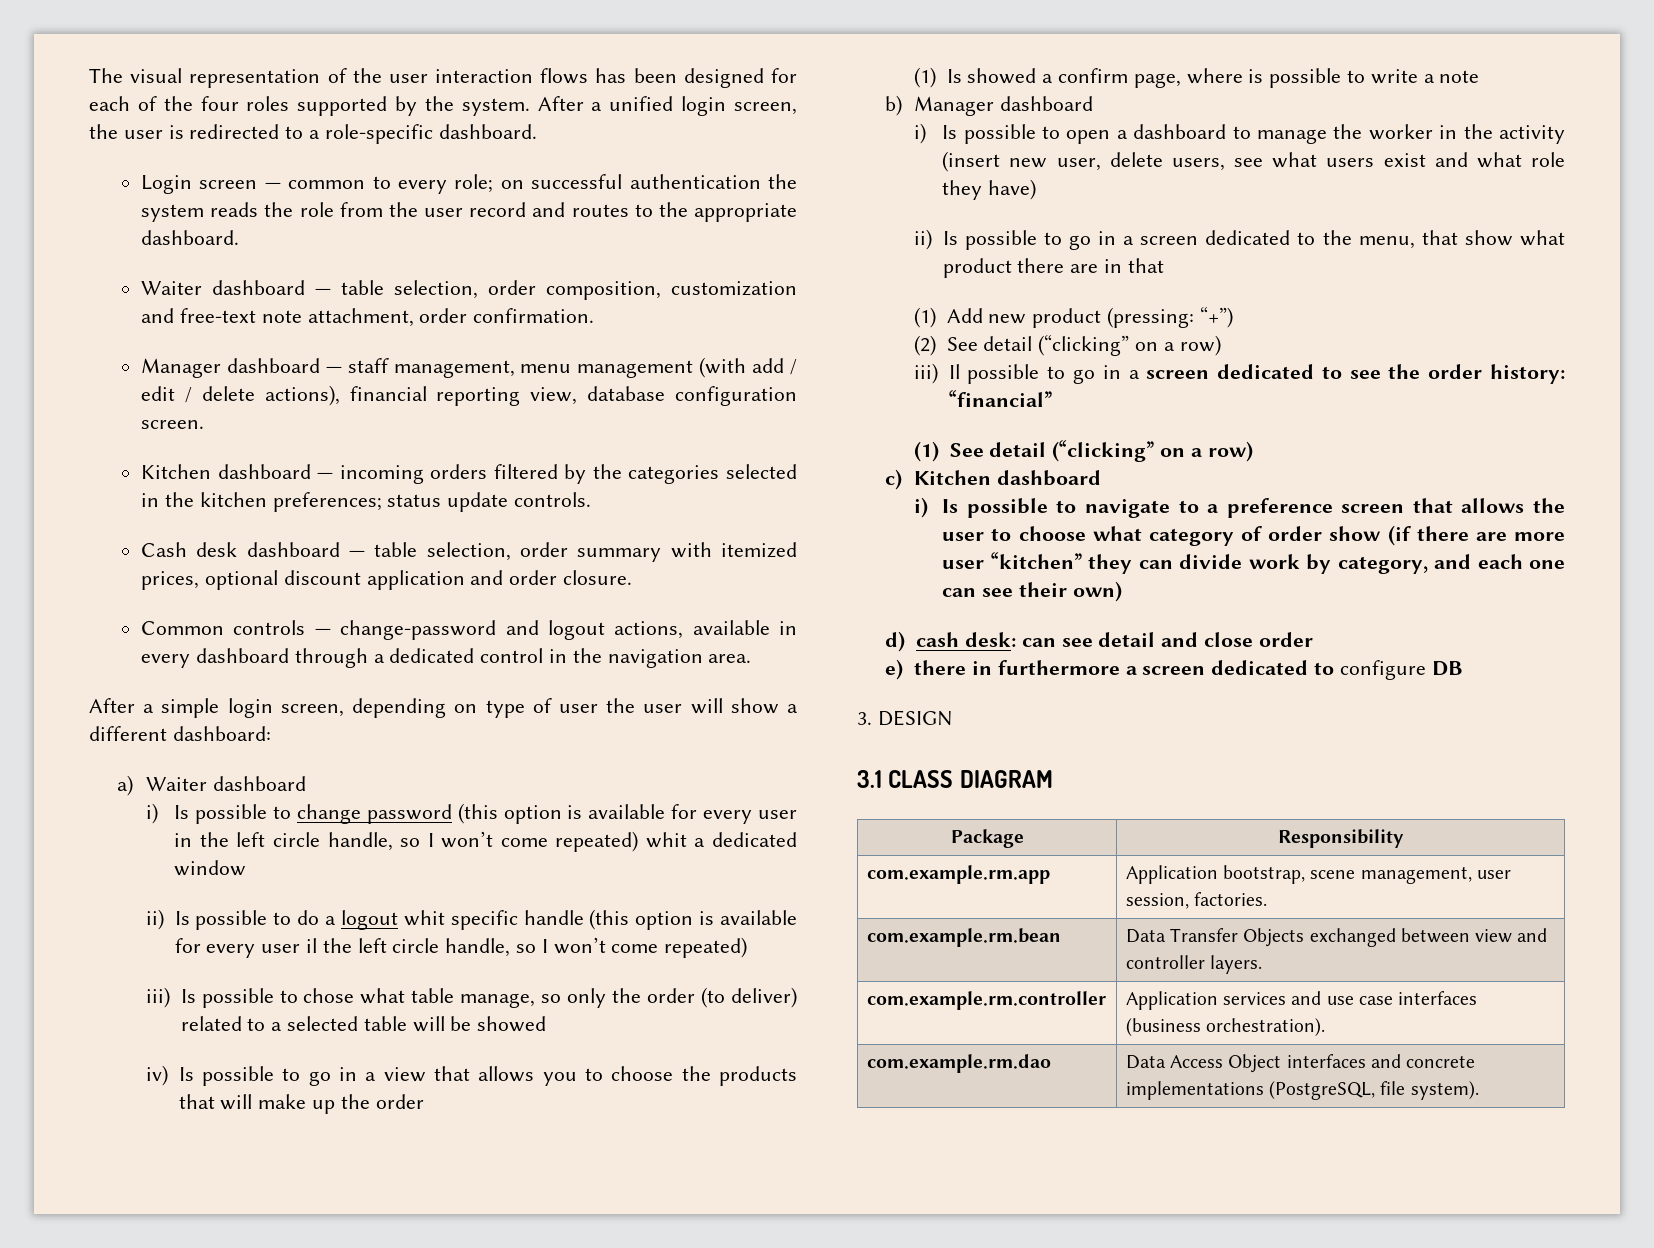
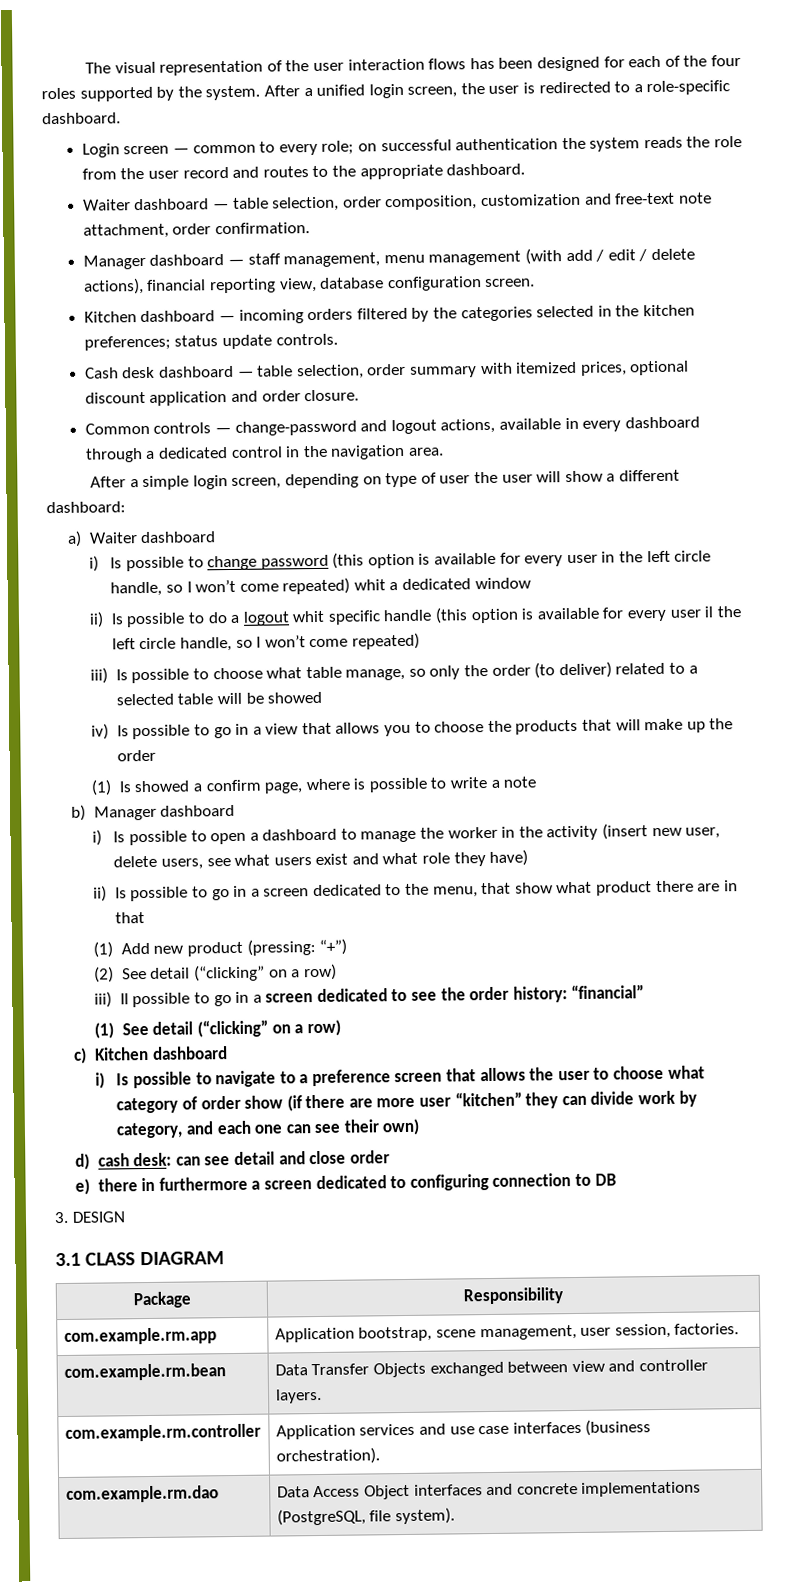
[303,988,355,1003] chose -> [212,667,263,680] choose
[1339,660,1426,680] configure -> [409,1173,591,1191] configuring connection to

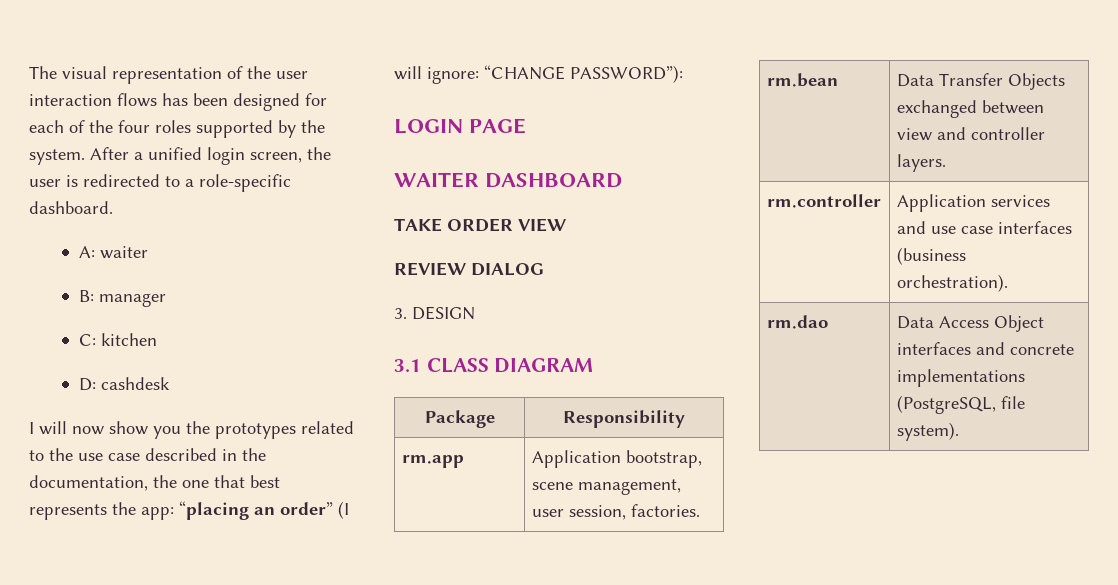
[81,135,743,158] [81,163,526,180] [82,192,712,212] [82,222,310,239] [82,248,695,270] [82,276,536,295] [83,304,695,324] [83,333,338,351] [84,360,690,380] [84,389,360,406] [84,416,700,436] [84,444,444,463] [90,469,680,491] [46,501,126,514] [67,530,217,547] [89,550,712,572] [110,577,531,597] [89,606,741,628] [111,632,420,652] [90,661,698,684] [115,691,323,706] [91,718,734,740] [116,749,156,762] [91,776,537,796] [71,804,236,821] [92,823,721,846] [113,849,529,870] [93,880,738,902] [114,912,145,924] [93,938,348,958] [94,963,337,983] [94,984,645,1008] [94,1019,341,1039] [73,1046,228,1064] [95,1065,705,1089] [116,1090,697,1114] [116,1118,421,1139] [75,1150,390,1170] [75,1173,617,1195] Login screen — common to every role; on successful authentication the system reads the role from the user record and routes to the appropriate dashboard. // Waiter dashboard — table selection, order composition, customization and free-text note attachment, order confirmation. // Manager dashboard — staff management, menu management (with add / edit / delete actions), financial reporting view, database configuration screen. // Kitchen dashboard — incoming orders filtered by the categories selected in the kitchen preferences; status update controls. // Cash desk dashboard — table selection, order summary with itemized prices, optional discount application and order closure. // Common controls — change-password and logout actions, available in every dashboard through a dedicated control in the navigation area. // After a simple login screen, depending on type of user the user will show a different dashboard: // a) Waiter dashboard // i) Is possible to change password (this option is available for every user in the left circle handle, so I won’t come repeated) whit a dedicated window // ii) Is possible to do a logout whit specific handle (this option is available for every user il the left circle handle, so I won’t come repeated) // iii) Is possible to choose what table manage, so only the order (to deliver) related to a selected table will be showed // iv) Is possible to go in a view that allows you to choose the products that will make up the order // (1) Is showed a confirm page, where is possible to write a note // b) Manager dashboard // i) Is possible to open a dashboard to manage the worker in the activity (insert new user, delete users, see what users exist and what role they have) // ii) Is possible to go in a screen dedicated to the menu, that show what product there are in that // (1) Add new product (pressing: “+”) // (2) See detail (“clicking” on a row) // iii) Il possible to go in a screen dedicated to see the order history: “financial” // (1) See detail (“clicking” on a row) // c) Kitchen dashboard // i) Is possible to navigate to a preference screen that allows the user to choose what category of order show (if there are more user “kitchen” they can divide work by category, and each one can see their own) // d) cash desk: can see detail and close order // e) there in furthermore a screen dedicated to configuring connection to DB -> [78,246,148,259] [78,290,166,307] [78,333,157,346] [78,377,170,391] [29,421,354,439] [29,448,266,461] [29,475,280,491] [29,501,349,520] [394,65,683,84] [394,118,526,134] [394,172,622,188] [394,218,566,232] [394,262,544,276] A: waiter // B: manager // C: kitchen // D: cashdesk // I will now show you the prototypes related to the use case described in the documentation, the one that best represents the app: “placing an order” (I will ignore: “CHANGE PASSWORD”): // LOGIN PAGE // WAITER DASHBOARD // TAKE ORDER VIEW // REVIEW DIALOG
[63,1327,217,1345] com.example.rm.app -> [401,455,464,468] rm.app
[63,1363,226,1381] com.example.rm.bean -> [766,73,838,87] rm.bean
[64,1423,261,1442] com.example.rm.controller -> [766,194,881,208] rm.controller
[65,1485,219,1503] com.example.rm.dao -> [766,315,828,329] rm.dao

